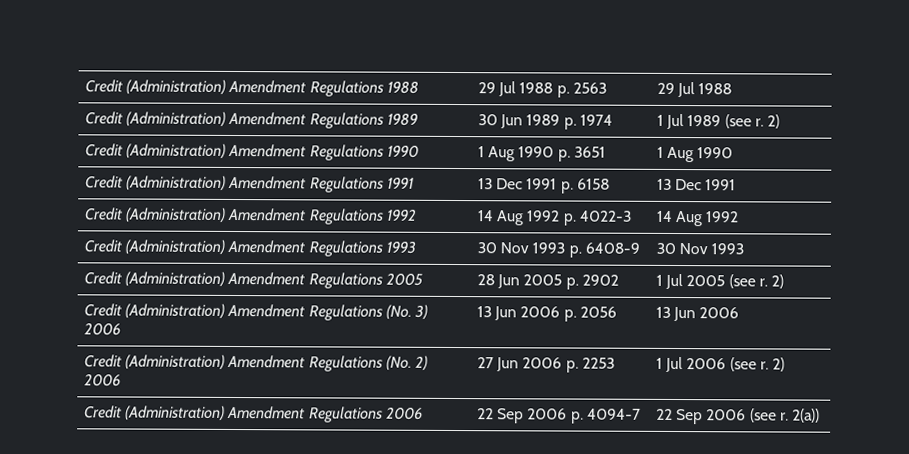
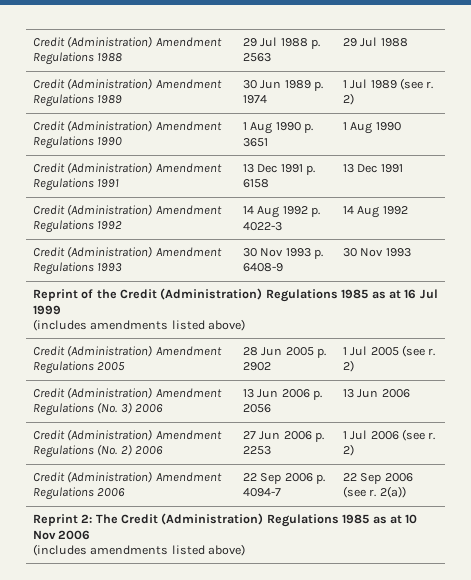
(745, 249) none -> [32,288,438,302] [32,305,61,315] [32,319,246,331] // Reprint of the Credit (Administration) Regulations 1985 as at 16 Jul 1999 // (includes amendments listed above)
(820, 415) none -> [32,513,418,527] [32,530,91,540] [32,544,246,556] // Reprint 2: The Credit (Administration) Regulations 1985 as at 10 Nov 2006 // (includes amendments listed above)

